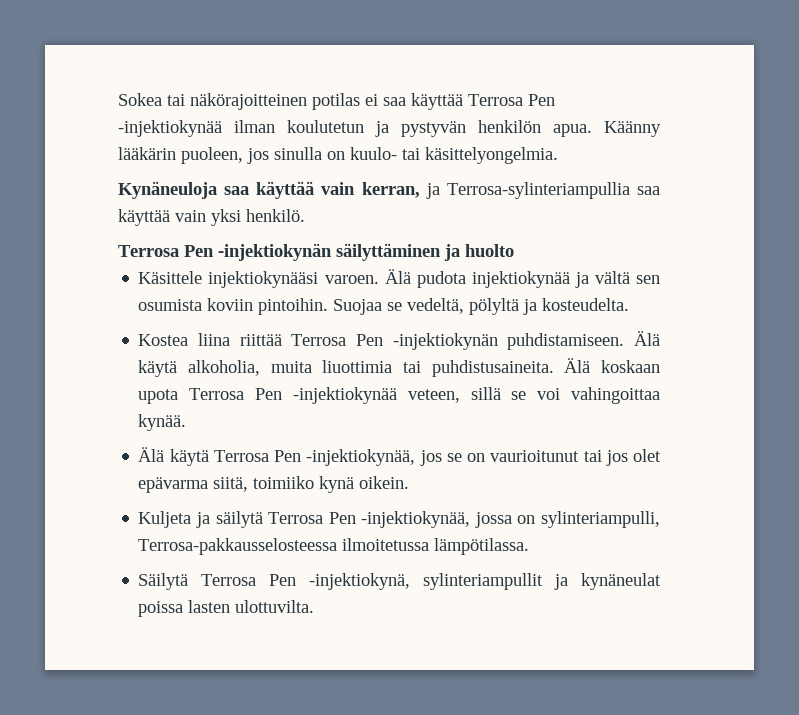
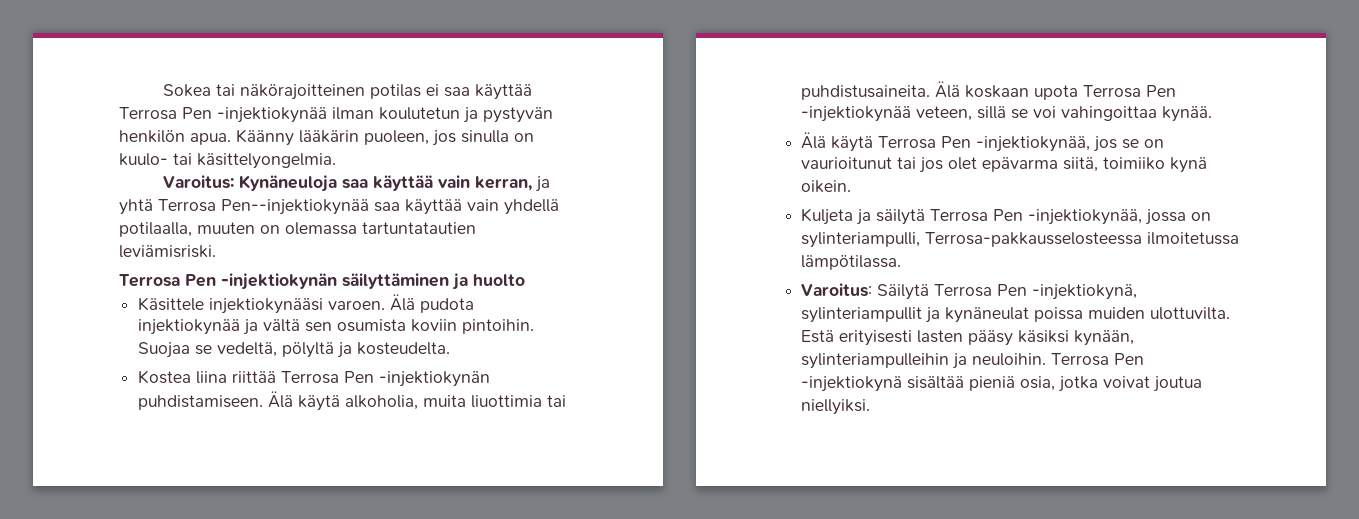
(558, 155) none -> [162,175,234,189] Varoitus:
[446,182,660,199] [118,209,305,226] Terrosa-sylinteriampullia saa käyttää vain yksi henkilö. -> [119,199,559,215] [119,222,476,237] [119,245,216,258] yhtä Terrosa Pen--injektiokynää saa käyttää vain yhdellä potilaalla, muuten on olemassa tartuntatautien leviämisriski.
(530, 546) none -> [801,283,873,297] Varoitus:
[188,600,315,613] lasten ulottuvilta. -> [1088,307,1231,320] [801,330,1135,346] [801,353,1145,369] [801,376,1203,392] [801,399,871,415] muiden ulottuvilta. Estä erityisesti lasten pääsy käsiksi kynään, sylinteriampulleihin ja neuloihin. Terrosa Pen -injektiokynä sisältää pieniä osia, jotka voivat joutua niellyiksi.

